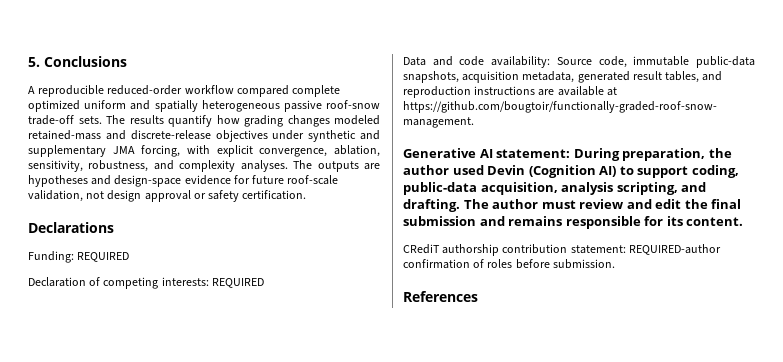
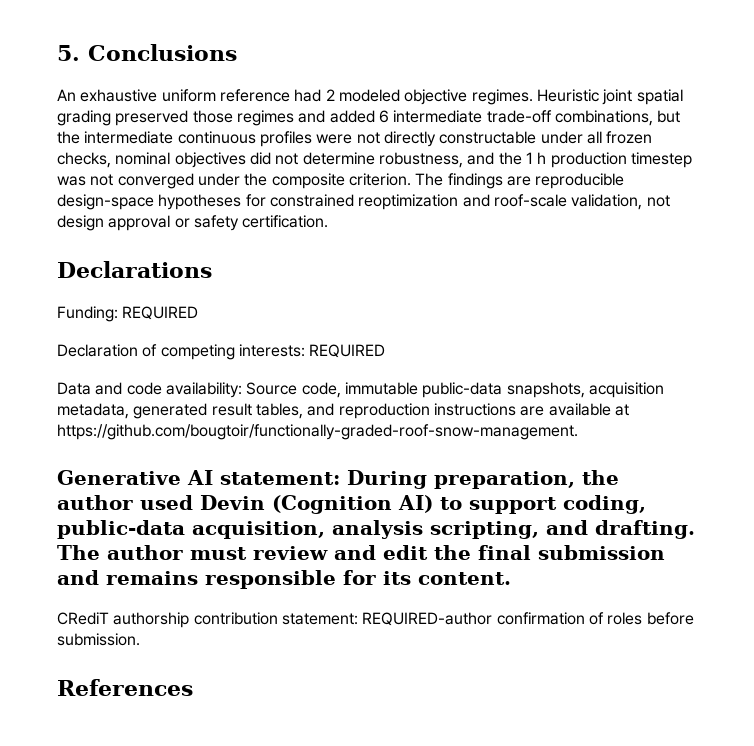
[28,85,341,97] [28,100,380,112] [28,115,380,127] [28,130,380,142] [28,145,380,157] [28,160,380,172] [28,175,285,187] A reproducible reduced-order workflow compared complete optimized uniform and spatially heterogeneous passive roof-snow trade-off sets. The results quantify how grading changes modeled retained-mass and discrete-release objectives under synthetic and supplementary JMA forcing, with explicit convergence, ablation, sensitivity, robustness, and complexity analyses. The outputs are hypotheses and design-space evidence for future -> [57,89,683,105] [57,110,681,126] [57,131,653,147] [57,152,692,168] [57,173,625,189] [57,194,490,210] An exhaustive uniform reference had 2 modeled objective regimes. Heuristic joint spatial grading preserved those regimes and added 6 intermediate trade-off combinations, but the intermediate continuous profiles were not directly constructable under all frozen checks, nominal objectives did not determine robustness, and the 1 h production timestep was not converged under the composite criterion. The findings are reproducible design-space hypotheses for constrained reoptimization and

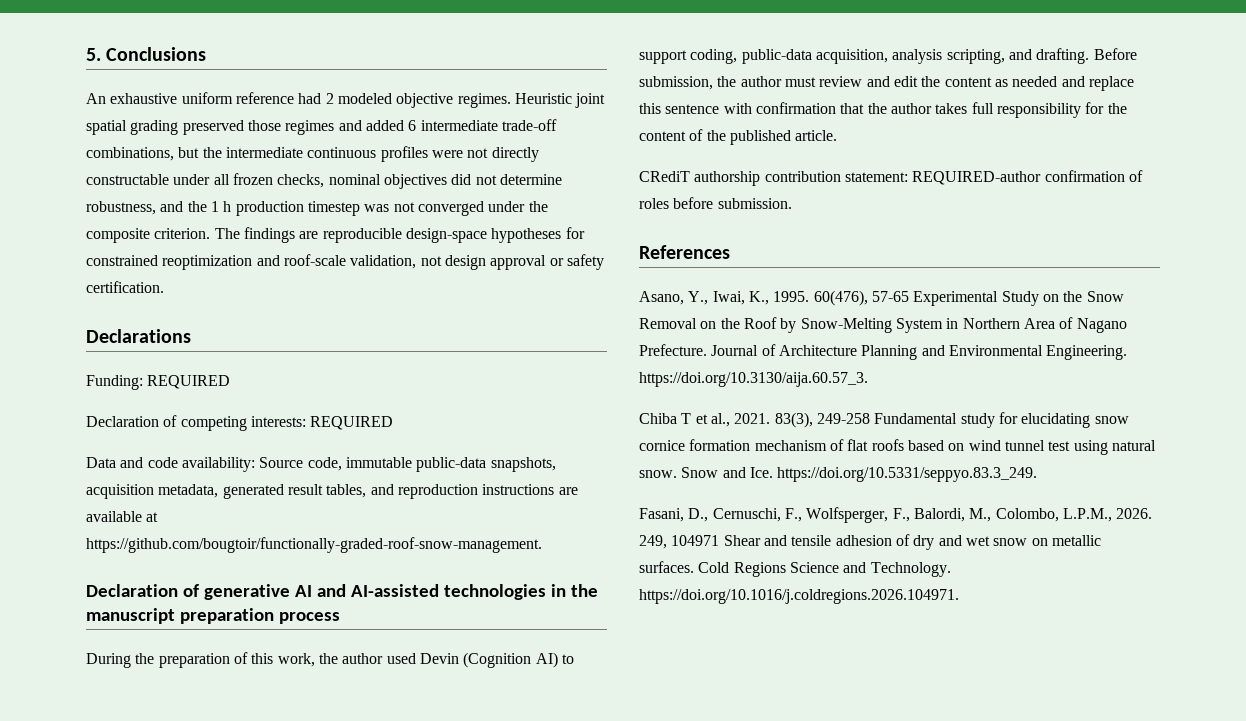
[57,470,575,489] Generative AI statement: During preparation, -> [86,584,598,600] [86,608,340,624] [86,652,315,668] Declaration of generative AI and AI-assisted technologies in the manuscript preparation process // During the preparation of this work,
[57,545,100,560] The -> [1093,48,1137,60] [639,76,737,90] Before submission, the
[478,545,665,560] [57,570,511,589] final submission and remains responsible for its content. -> [944,76,1134,91] [639,102,1127,118] [639,129,838,145] content as needed and replace this sentence with confirmation that the author takes full responsibility for the content of the published article.
(193, 687) none -> [639,290,1124,306] [639,317,1127,333] [639,344,1128,360] [639,372,868,387] [639,412,1129,428] [639,439,1156,455] [639,467,1038,482] [639,507,1153,523] [639,534,1101,550] [639,561,951,577] [639,589,959,604] // Asano, Y., Iwai, K., 1995. 60(476), 57-65 Experimental Study on the Snow Removal on the Roof by Snow-Melting System in Northern Area of Nagano Prefecture. Journal of Architecture Planning and Environmental Engineering. https://doi.org/10.3130/aija.60.57_3. // Chiba T et al., 2021. 83(3), 249-258 Fundamental study for elucidating snow cornice formation mechanism of flat roofs based on wind tunnel test using natural snow. Snow and Ice. https://doi.org/10.5331/seppyo.83.3_249. // Fasani, D., Cernuschi, F., Wolfsperger, F., Balordi, M., Colombo, L.P.M., 2026. 249, 104971 Shear and tensile adhesion of dry and wet snow on metallic surfaces. Cold Regions Science and Technology. https://doi.org/10.1016/j.coldregions.2026.104971.

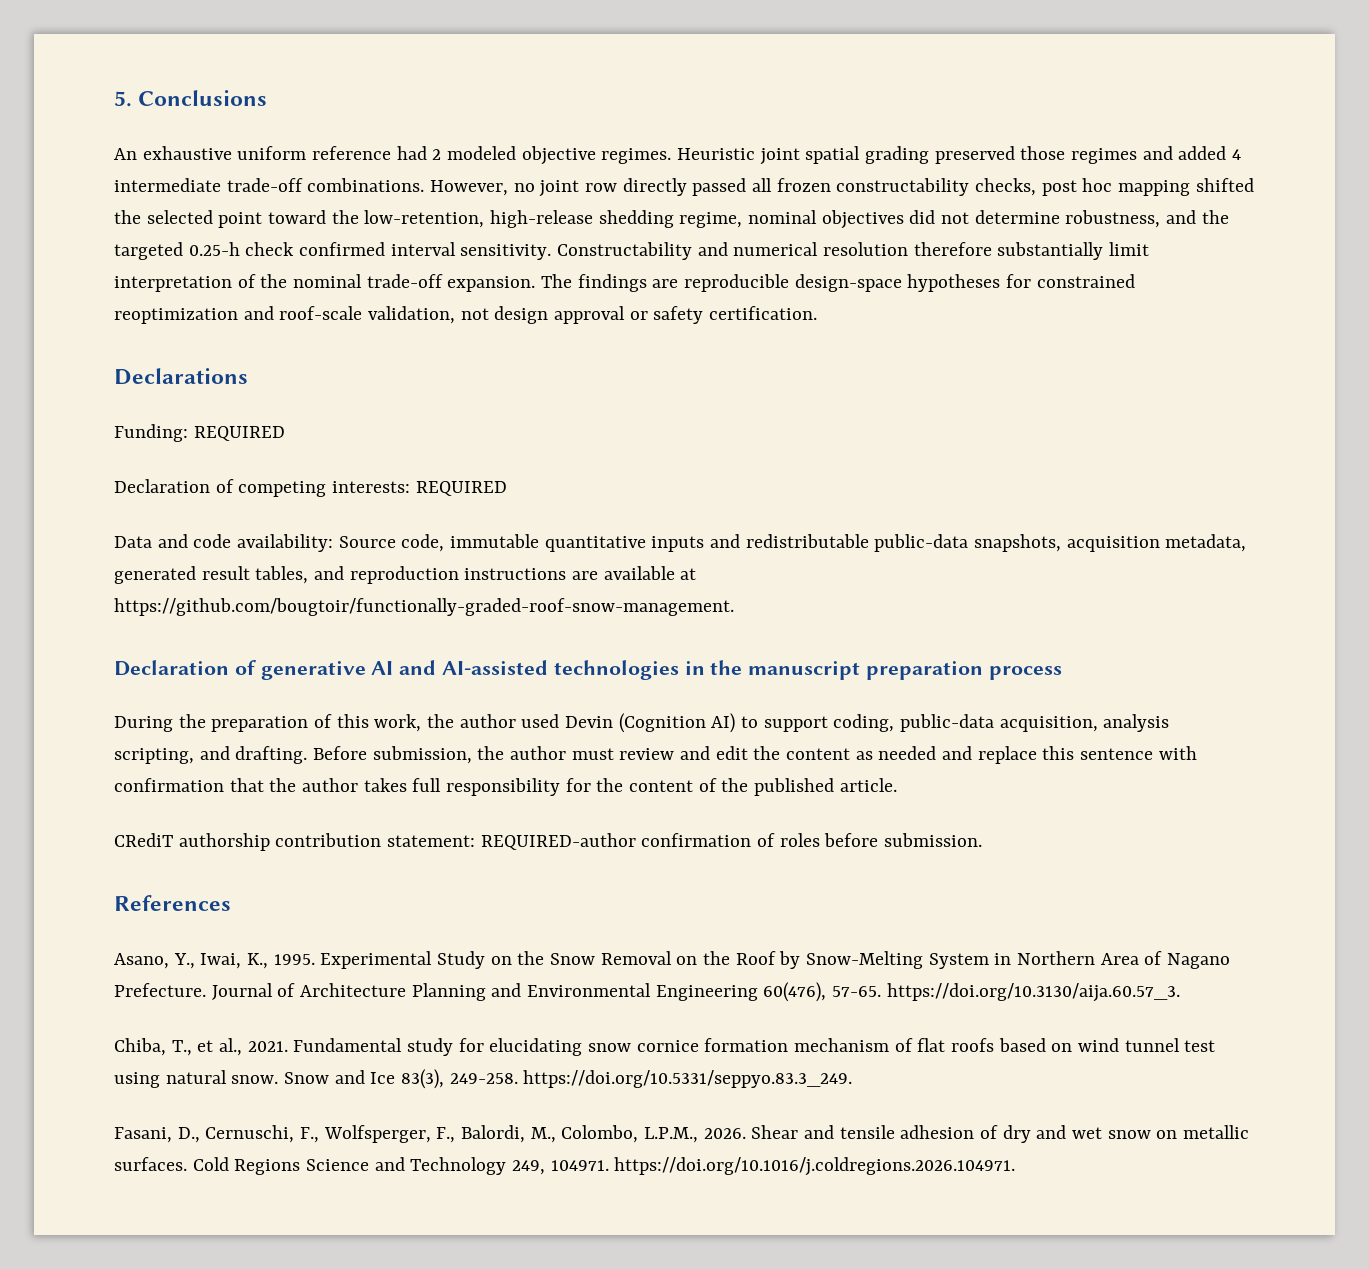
[408,120,417,131] 6 -> [1232,149,1242,160] 4
[86,146,539,162] [86,173,325,188] combinations, but the intermediate continuous profiles were not directly constructable under all frozen checks, -> [307,178,1254,197] [114,210,743,228] combinations. However, no joint row directly passed all frozen constructability checks, post hoc mapping shifted the selected point toward the low-retention, high-release shedding regime,
[210,201,548,216] [86,228,211,243] 1 h production timestep was not converged under the composite criterion. -> [114,242,1150,260] [114,274,536,292] targeted 0.25-h check confirmed interval sensitivity. Constructability and numerical resolution therefore substantially limit interpretation of the nominal trade-off expansion.
(412, 462) none -> [544,534,869,552] quantitative inputs and redistributable
[813,290,909,306] 60(476), 57-65 -> (315, 959) none
[1046,345,1128,360] Engineering. -> [655,982,882,1002] Engineering 60(476), 57-65.
[639,413,692,424] Chiba T -> [114,1038,192,1056] Chiba, T.,
[774,412,870,428] 83(3), 249-258 -> (288, 1046) none
[749,467,773,478] Ice. -> [370,1069,518,1089] Ice 83(3), 249-258.
[639,535,720,549] 249, 104971 -> (746, 1133) none
[870,562,951,577] Technology. -> [410,1157,609,1175] Technology 249, 104971.

